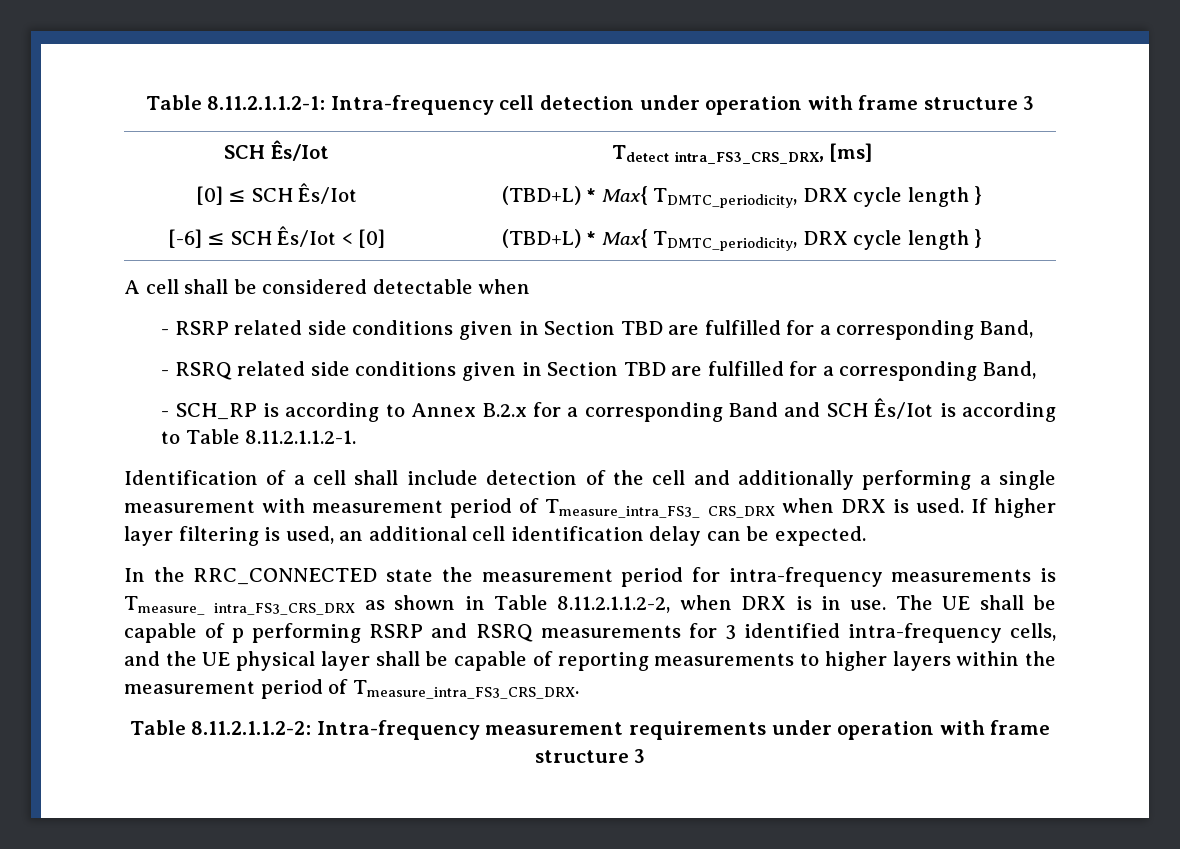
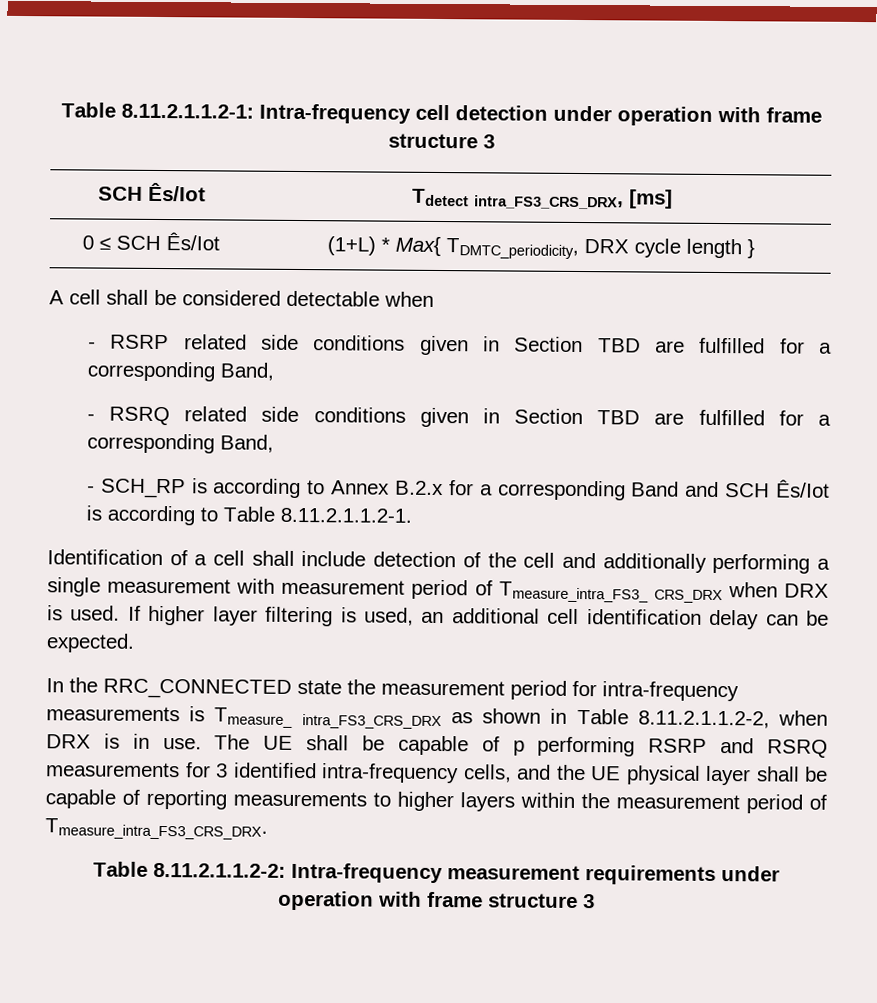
[195,186,223,205] [0] -> [82,235,94,250] 0
[501,186,983,208] [167,226,386,248] [501,229,581,248] (TBD+L) * Max{ TDMTC_periodicity, DRX cycle length } // [-6] ≤ SCH Ês/Iot < [0] | (TBD+L) -> [327,236,376,256] (1+L)

